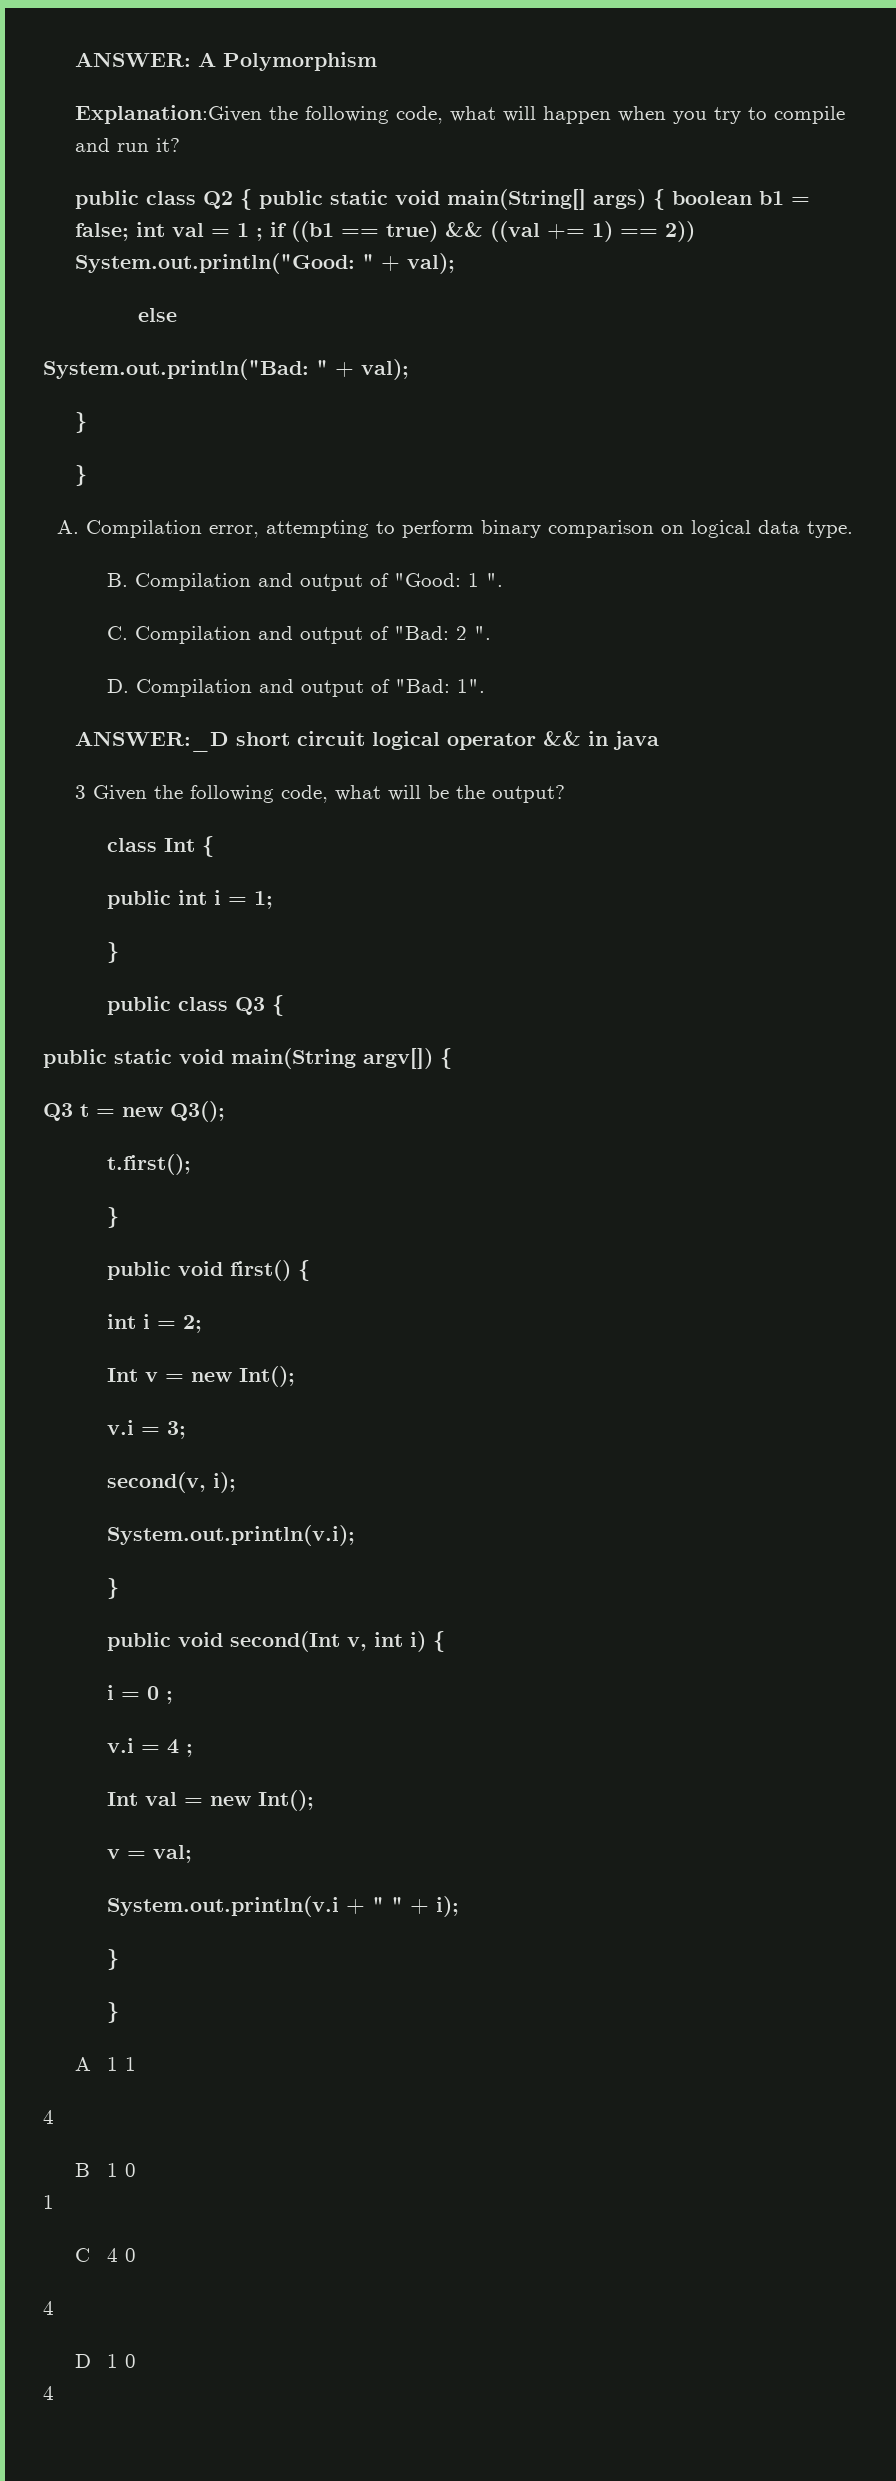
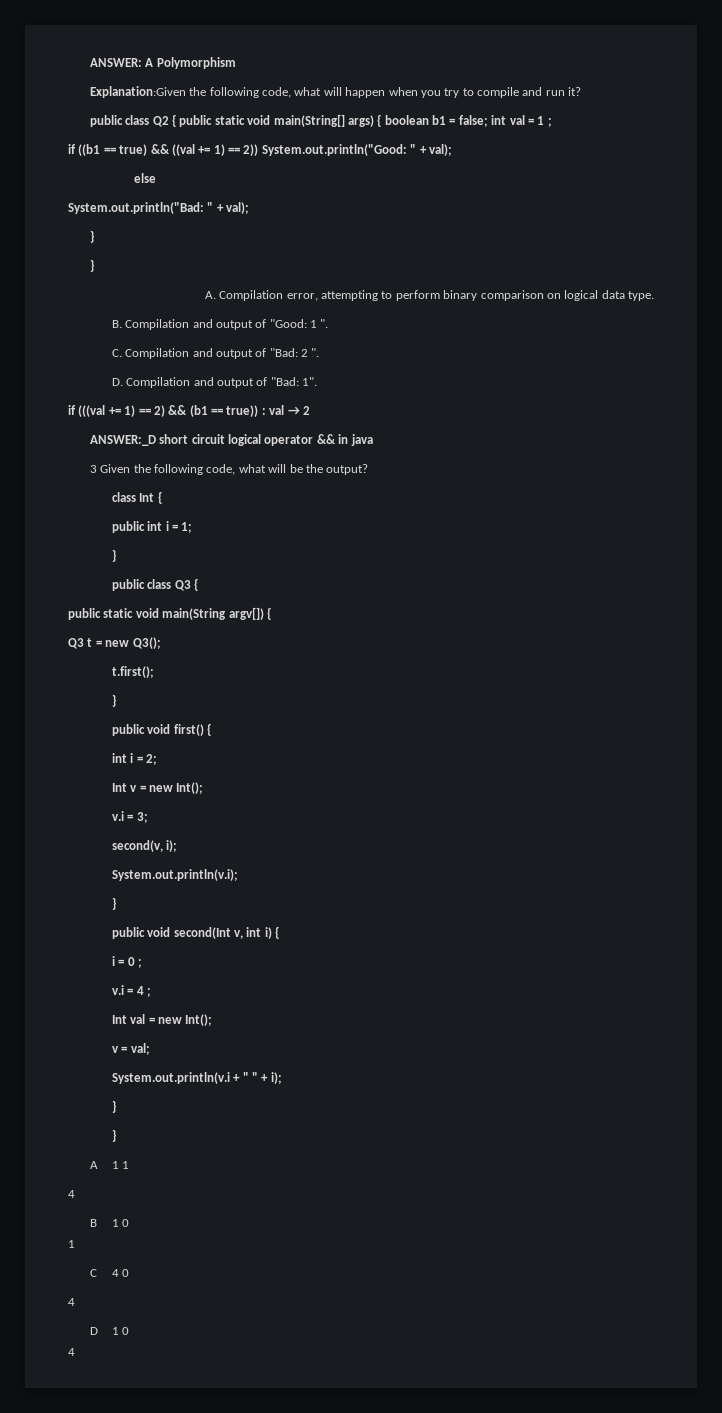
(263, 234) none -> (552, 122) //
(485, 686) none -> [68,405,310,417] // if (((val += 1) == 2) && (b1 == true)) : val → 2

